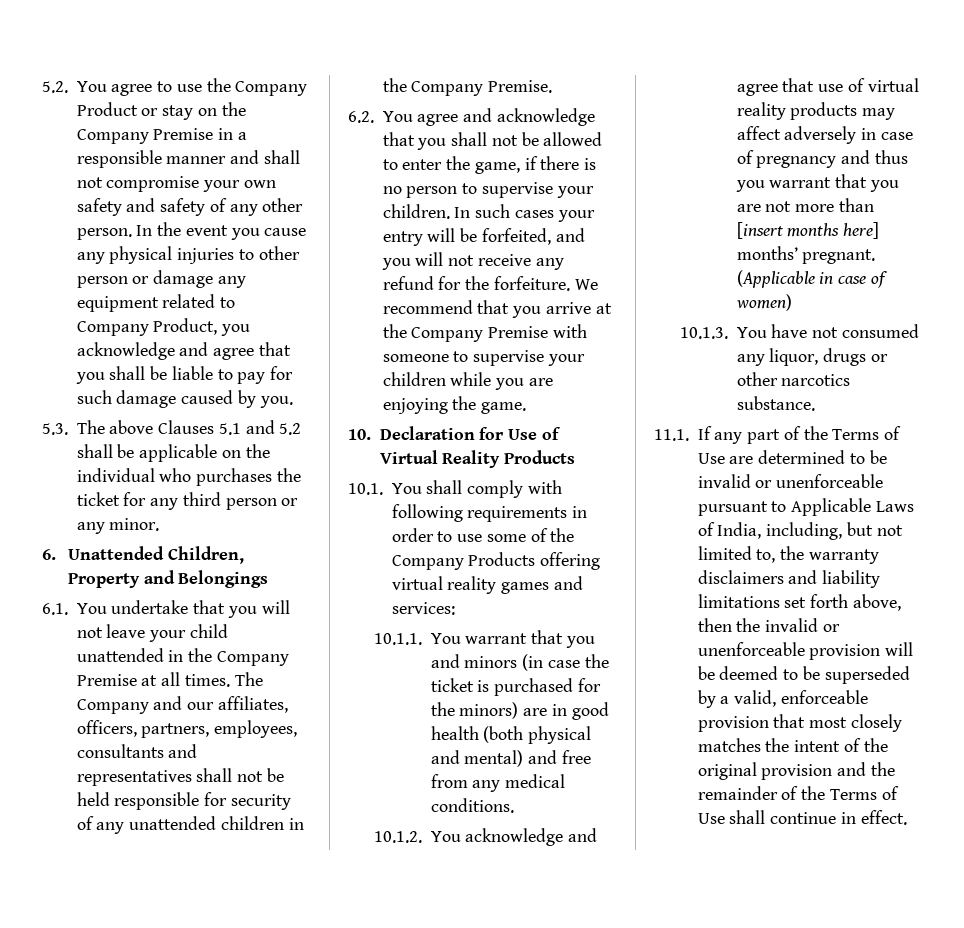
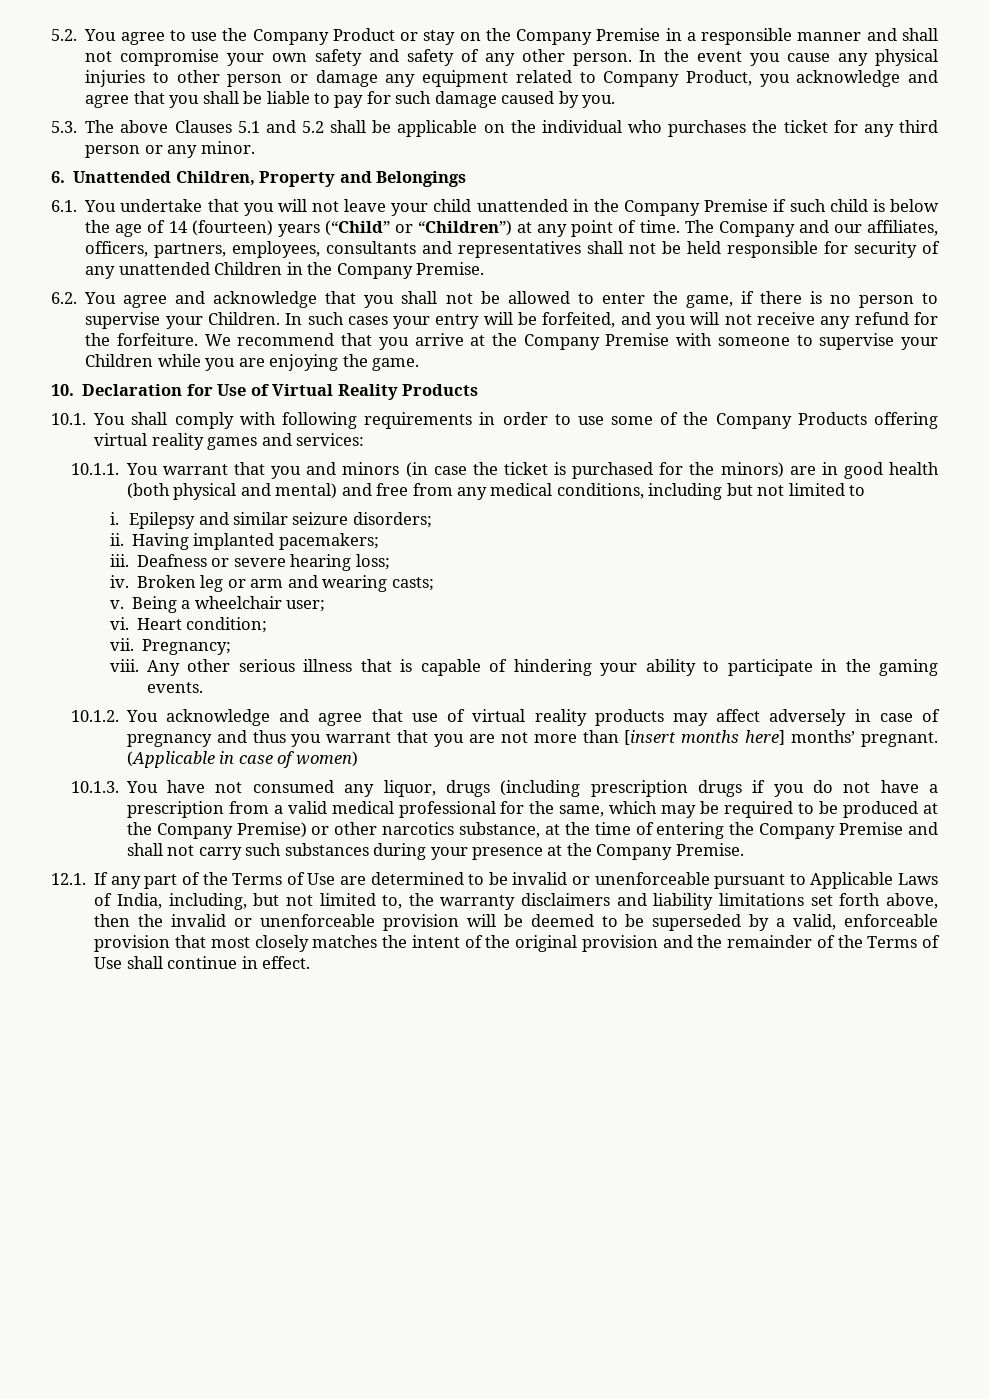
[141,672,230,687] at all times. -> [773,199,940,212] [85,220,680,237] if such child is below the age of 14 (fourteen) years (“Child” or “Children”) at any point of time.
[220,816,284,830] children -> [214,262,283,275] Children
[382,204,450,219] children. -> [207,312,280,325] Children.
[382,372,446,386] children -> [85,354,154,367] Children
[430,798,514,813] conditions. -> [556,483,866,500] [109,512,432,529] [109,533,379,550] [109,554,390,571] [109,575,434,592] [109,596,326,613] [109,617,268,633] [109,638,231,655] [109,659,938,676] [146,682,203,693] conditions, including but not limited to // i. Epilepsy and similar seizure disorders; // ii. Having implanted pacemakers; // iii. Deafness or severe hearing loss; // iv. Broken leg or arm and wearing casts; // v. Being a wheelchair user; // vi. Heart condition; // vii. Pregnancy; // viii. Any other serious illness that is capable of hindering your ability to participate in the gaming events.
[870,354,888,362] [736,372,851,386] [736,396,815,411] [654,429,689,441] or other narcotics substance. // 11.1. -> [500,780,938,797] [126,801,939,818] [126,822,939,839] [126,843,744,860] [51,873,86,885] (including prescription drugs if you do not have a prescription from a valid medical professional for the same, which may be required to be produced at the Company Premise) or other narcotics substance, at the time of entering the Company Premise and shall not carry such substances during your presence at the Company Premise. // 12.1.

